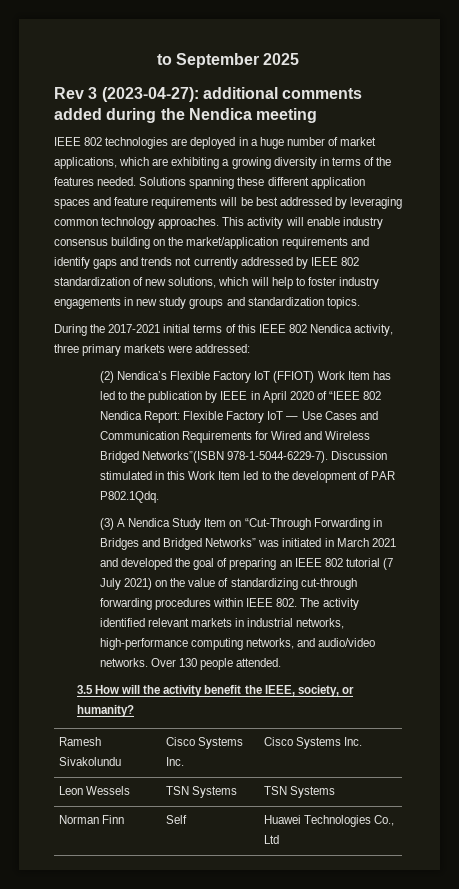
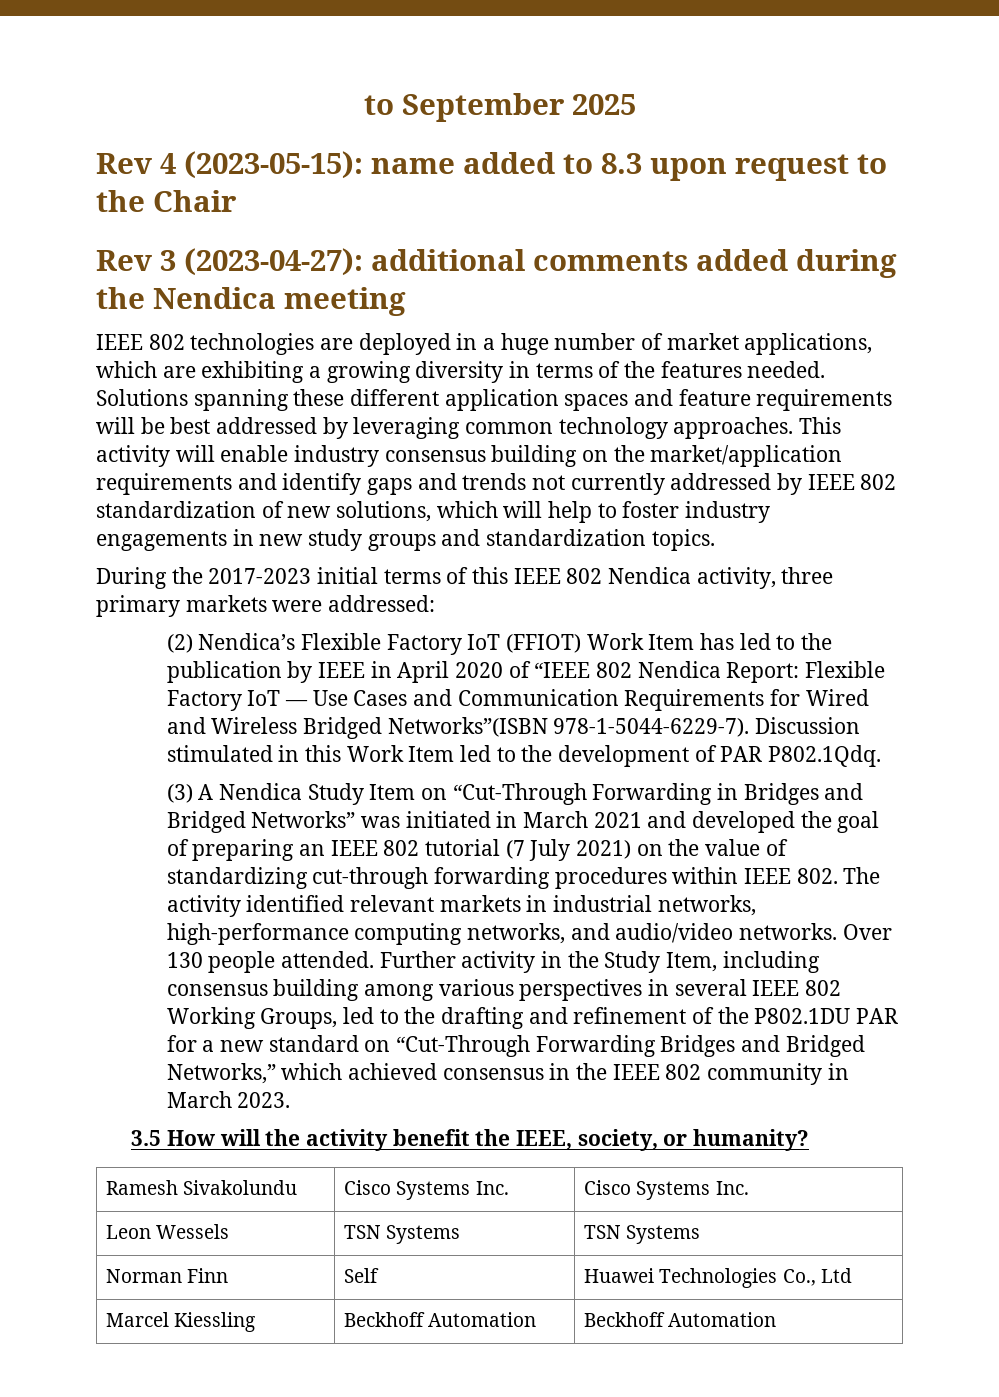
(300, 59) none -> [96,151,887,181] [96,190,236,212] // Rev 4 (2023-05-15): name added to 8.3 upon request to the Chair
[108,324,161,333] 2017-2021 -> [208,568,312,584] 2017-2023
(282, 662) none -> [379,951,820,973] [166,979,841,1001] [166,1007,898,1029] [166,1035,865,1057] [166,1063,849,1085] [166,1091,291,1108] Further activity in the Study Item, including consensus building among various perspectives in several IEEE 802 Working Groups, led to the drafting and refinement of the P802.1DU PAR for a new standard on “Cut-Through Forwarding Bridges and Bridged Networks,” which achieved consensus in the IEEE 802 community in March 2023.
(280, 839) none -> [106,1312,256,1332] [344,1312,537,1327] [584,1312,777,1327] // Marcel Kiessling | Beckhoff Automation | Beckhoff Automation

